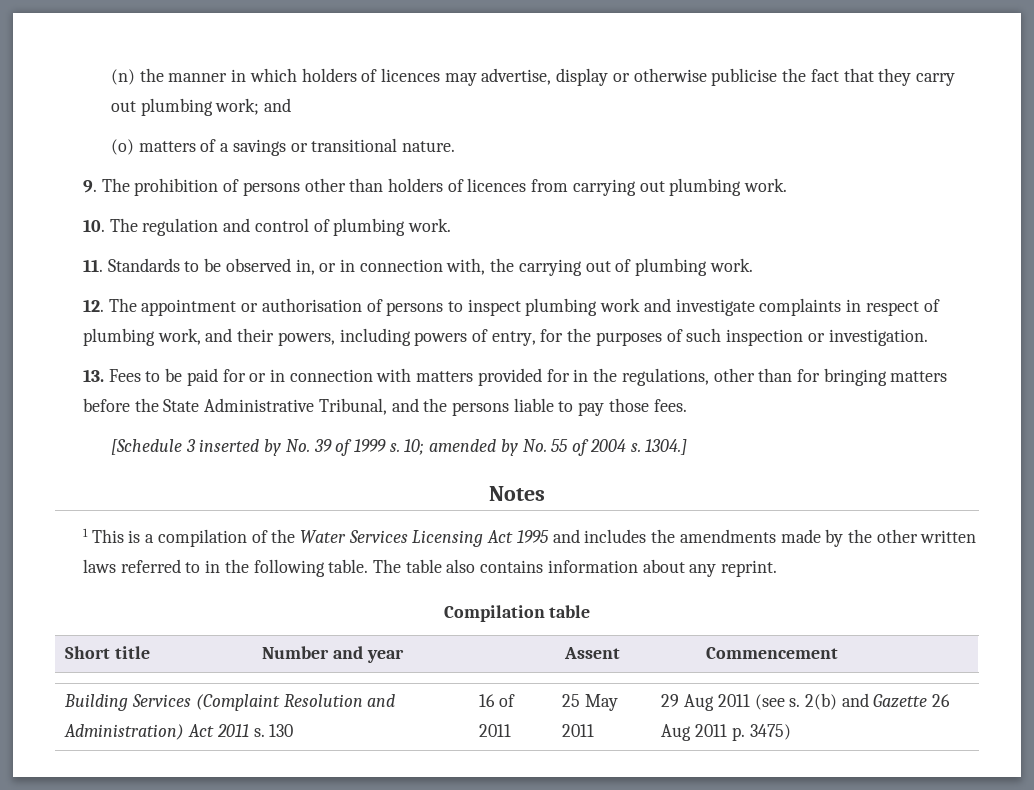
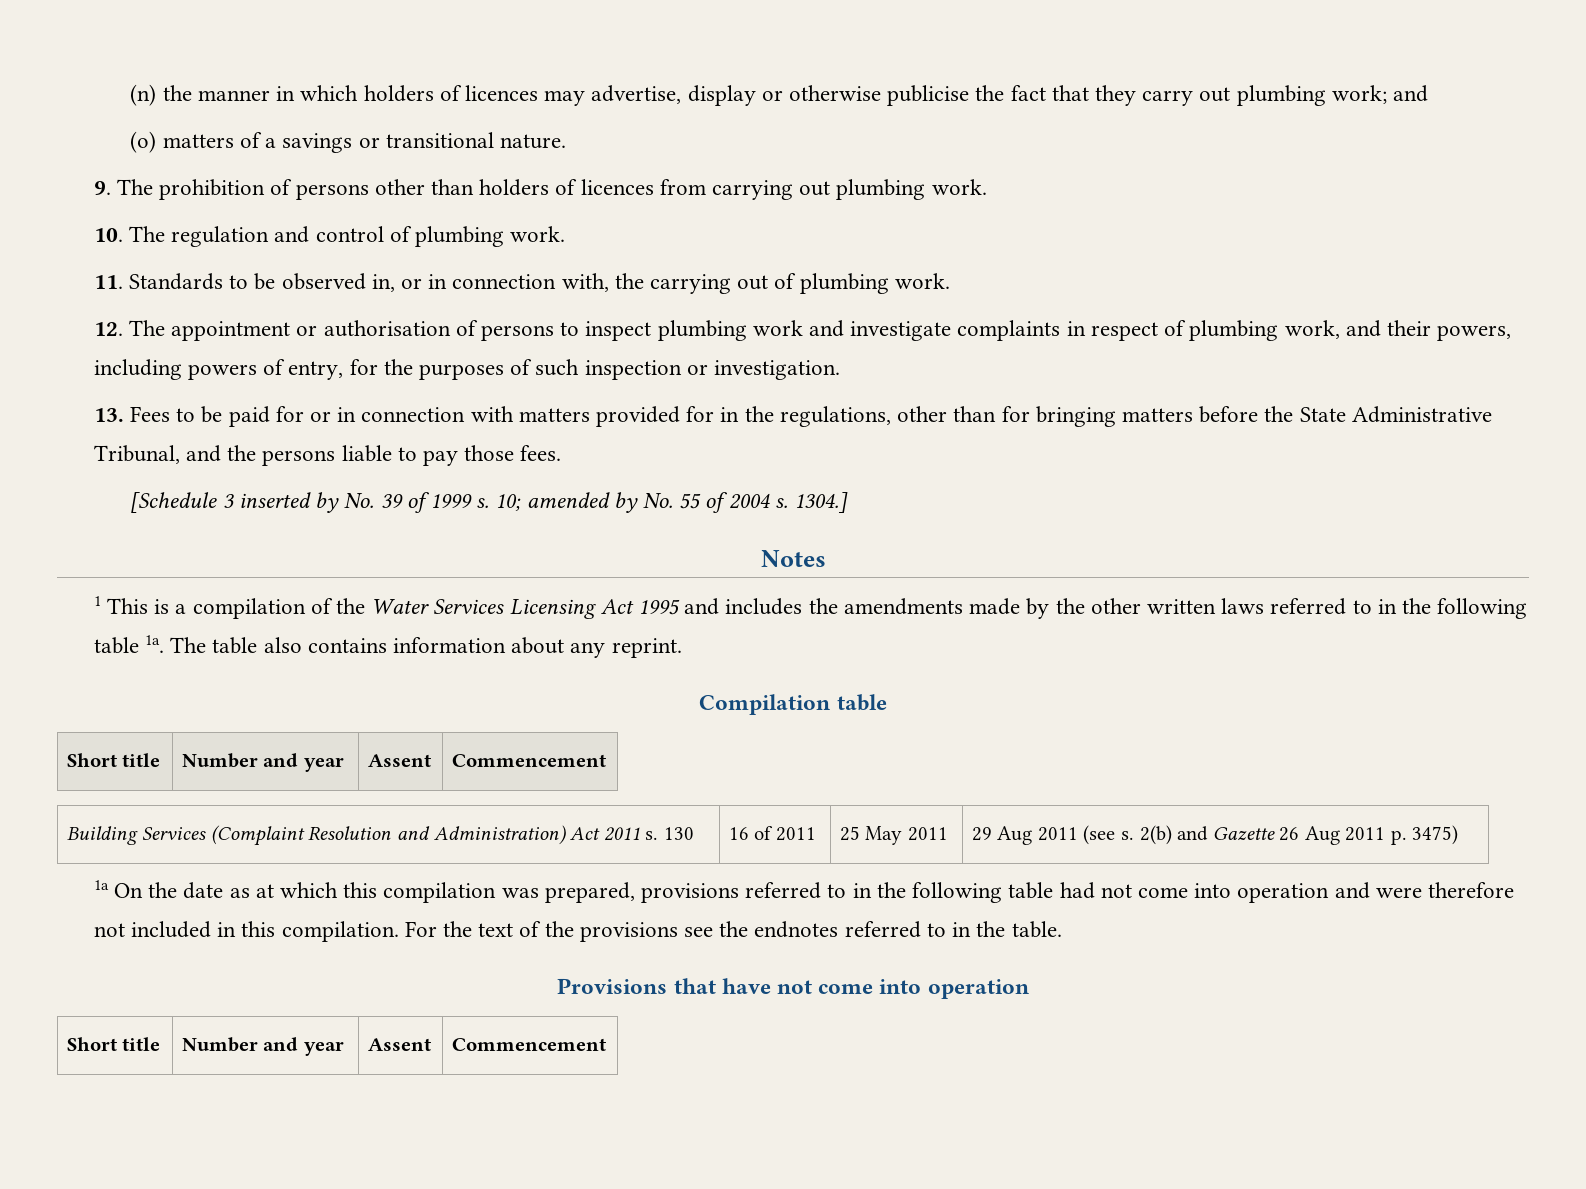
[328,559,369,573] table. -> [93,635,164,654] table 1a.
(791, 732) none -> [93,880,1514,903] [93,921,1062,942] [557,978,1029,999] [66,1037,161,1051] [181,1037,344,1056] [367,1038,431,1051] [451,1038,606,1051] // 1a On the date as at which this compilation was prepared, provisions referred to in the following table had not come into operation and were therefore not included in this compilation. For the text of the provisions see the endnotes referred to in the table. // Provisions that have not come into operation // Short title | Number and year | Assent | Commencement

